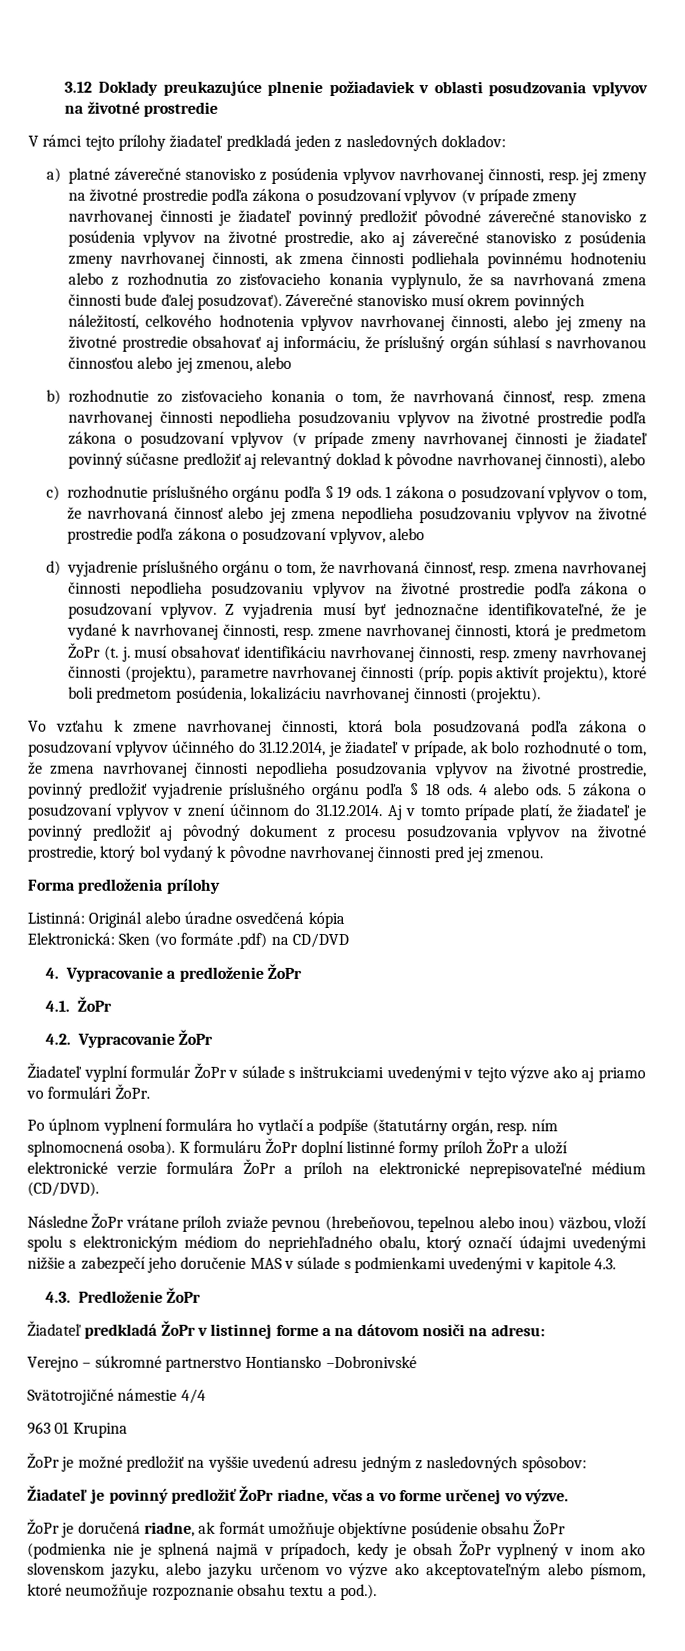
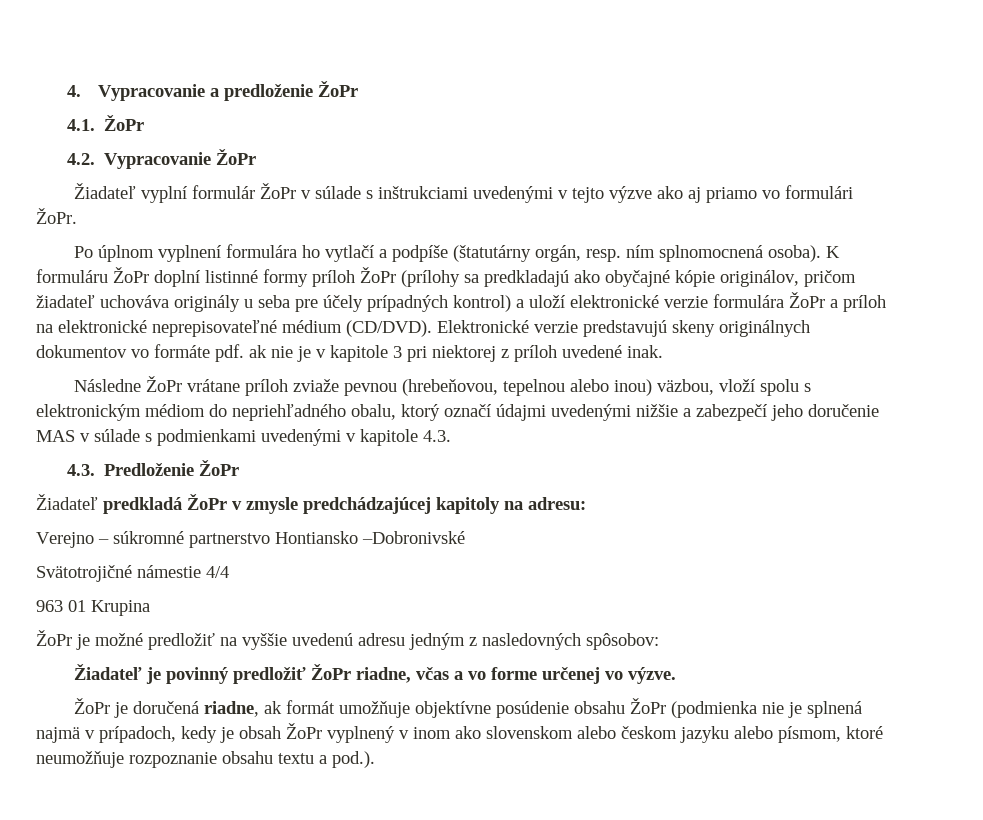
[64,80,648,97] [64,101,218,117] [28,134,506,152] [46,167,648,185] [68,188,578,206] [68,209,647,227] [68,230,648,248] [68,251,647,269] [68,272,647,290] [68,293,585,311] [68,314,647,332] [68,335,648,353] [68,356,293,373] [46,389,647,407] [68,410,647,428] [68,431,648,449] [68,452,647,470] [46,485,648,503] [67,506,647,524] [67,527,426,545] [46,560,648,578] [68,581,647,599] [68,602,647,620] [67,623,648,641] [68,642,648,663] [68,665,647,683] [68,686,542,704] [28,719,647,737] [28,740,648,758] [28,761,648,779] [28,782,647,800] [28,803,647,821] [27,824,647,842] [27,845,544,863] [27,878,220,894] [27,911,345,929] [27,932,349,949] 3.12 Doklady preukazujúce plnenie požiadaviek v oblasti posudzovania vplyvov na životné prostredie // V rámci tejto prílohy žiadateľ predkladá jeden z nasledovných dokladov: // a) platné záverečné stanovisko z posúdenia vplyvov navrhovanej činnosti, resp. jej zmeny na životné prostredie podľa zákona o posudzovaní vplyvov (v prípade zmeny navrhovanej činnosti je žiadateľ povinný predložiť pôvodné záverečné stanovisko z posúdenia vplyvov na životné prostredie, ako aj záverečné stanovisko z posúdenia zmeny navrhovanej činnosti, ak zmena činnosti podliehala povinnému hodnoteniu alebo z rozhodnutia zo zisťovacieho konania vyplynulo, že sa navrhovaná zmena činnosti bude ďalej posudzovať). Záverečné stanovisko musí okrem povinných náležitostí, celkového hodnotenia vplyvov navrhovanej činnosti, alebo jej zmeny na životné prostredie obsahovať aj informáciu, že príslušný orgán súhlasí s navrhovanou činnosťou alebo jej zmenou, alebo // b) rozhodnutie zo zisťovacieho konania o tom, že navrhovaná činnosť, resp. zmena navrhovanej činnosti nepodlieha posudzovaniu vplyvov na životné prostredie podľa zákona o posudzovaní vplyvov (v prípade zmeny navrhovanej činnosti je žiadateľ povinný súčasne predložiť aj relevantný doklad k pôvodne navrhovanej činnosti), alebo // c) rozhodnutie príslušného orgánu podľa § 19 ods. 1 zákona o posudzovaní vplyvov o tom, že navrhovaná činnosť alebo jej zmena nepodlieha posudzovaniu vplyvov na životné prostredie podľa zákona o posudzovaní vplyvov, alebo // d) vyjadrenie príslušného orgánu o tom, že navrhovaná činnosť, resp. zmena navrhovanej činnosti nepodlieha posudzovaniu vplyvov na životné prostredie podľa zákona o posudzovaní vplyvov. Z vyjadrenia musí byť jednoznačne identifikovateľné, že je vydané k navrhovanej činnosti, resp. zmene navrhovanej činnosti, ktorá je predmetom ŽoPr (t. j. musí obsahovať identifikáciu navrhovanej činnosti, resp. zmeny navrhovanej činnosti (projektu), parametre navrhovanej činnosti (príp. popis aktivít projektu), ktoré boli predmetom posúdenia, lokalizáciu navrhovanej činnosti (projektu). // Vo vzťahu k zmene navrhovanej činnosti, ktorá bola posudzovaná podľa zákona o posudzovaní vplyvov účinného do 31.12.2014, je žiadateľ v prípade, ak bolo rozhodnuté o tom, že zmena navrhovanej činnosti nepodlieha posudzovania vplyvov na životné prostredie, povinný predložiť vyjadrenie príslušného orgánu podľa § 18 ods. 4 alebo ods. 5 zákona o posudzovaní vplyvov v znení účinnom do 31.12.2014. Aj v tomto prípade platí, že žiadateľ je povinný predložiť aj pôvodný dokument z procesu posudzovania vplyvov na životné prostredie, ktorý bol vydaný k pôvodne navrhovanej činnosti pred jej zmenou. // Forma predloženia prílohy // Listinná: Originál alebo úradne osvedčená kópia // Elektronická: Sken (vo formáte .pdf) na CD/DVD // -> (67, 91) none
(519, 1146) none -> [401,270,856,287] [36,295,511,312] (prílohy sa predkladajú ako obyčajné kópie originálov, pričom žiadateľ uchováva originály u seba pre účely prípadných kontrol)
(99, 1189) none -> [437,320,810,337] [36,344,663,362] Elektronické verzie predstavujú skeny originálnych dokumentov vo formáte pdf. ak nie je v kapitole 3 pri niektorej z príloh uvedené inak.
[210,1323,465,1339] listinnej forme a na dátovom nosiči -> [246,497,500,514] zmysle predchádzajúcej kapitoly
[110,1562,542,1580] jazyku, alebo jazyku určenom vo výzve ako akceptovateľným -> [577,726,729,743] alebo českom jazyku

